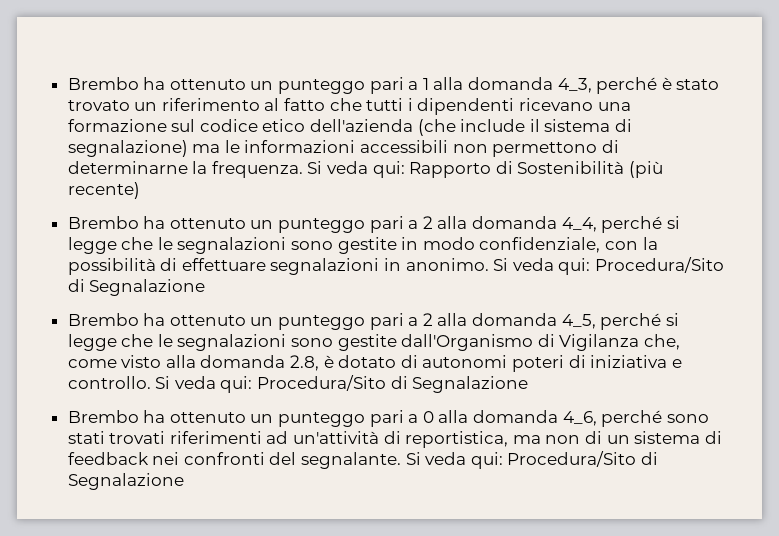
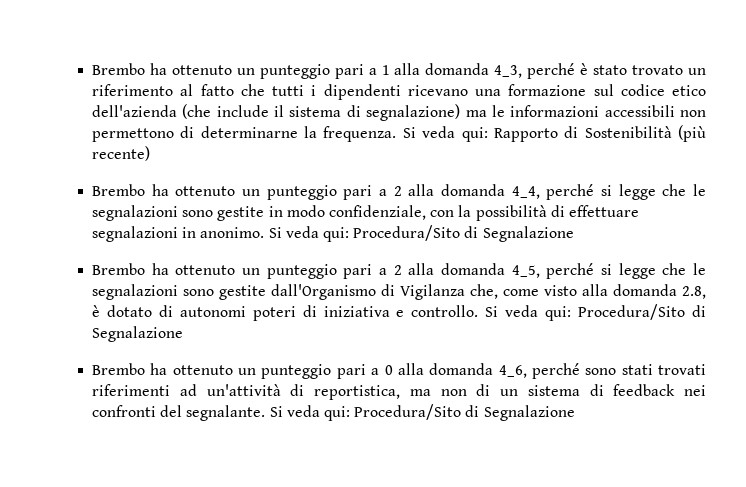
[67,77,366,94] Brembo ha ottenuto un punteggo -> [92,63,330,79] Brembo ha ottenuto un punteggio
[278,218,366,233] punteggo -> [266,185,337,200] punteggio
[278,315,366,330] punteggo -> [266,264,337,279] punteggio
[278,412,366,427] punteggo -> [261,364,332,379] punteggio

